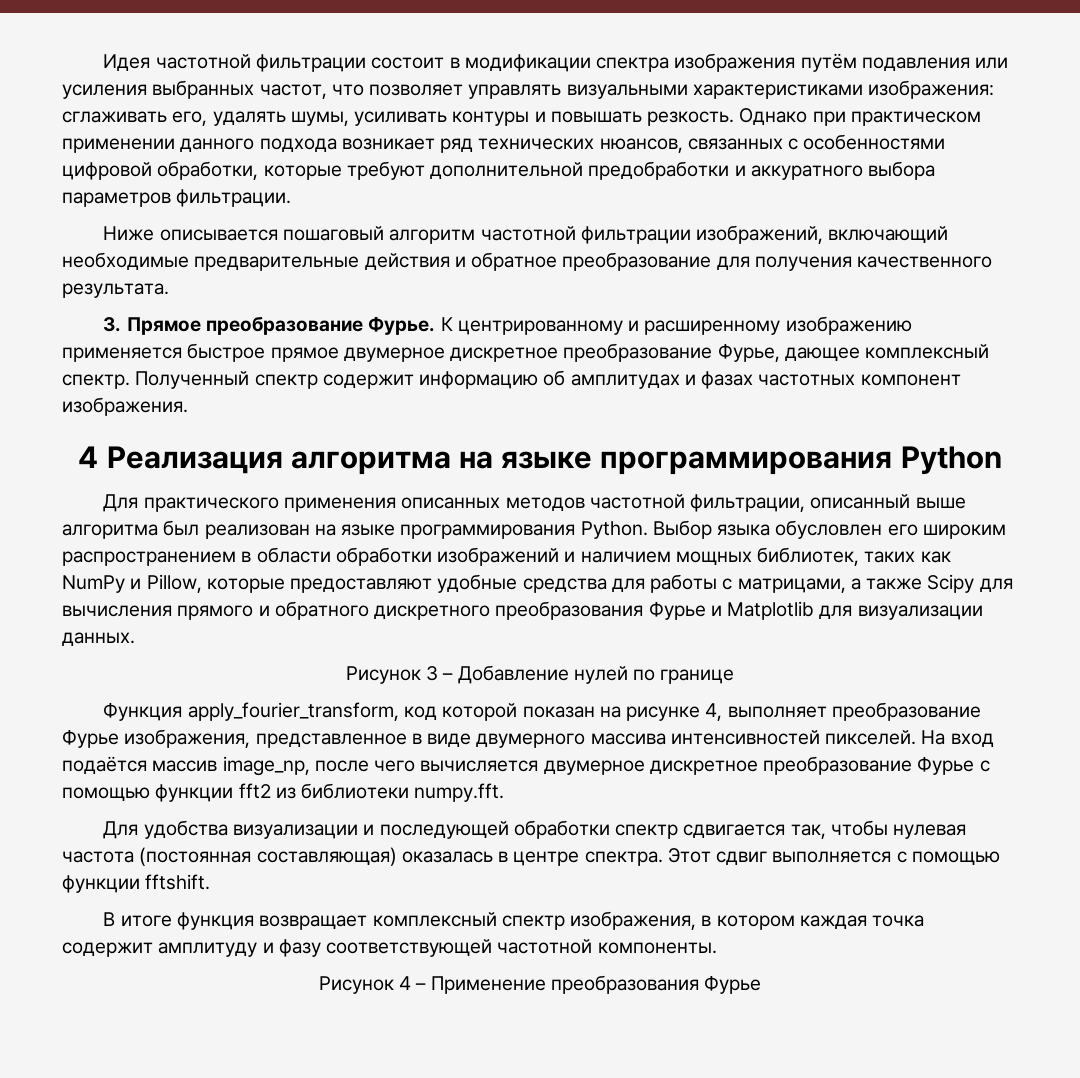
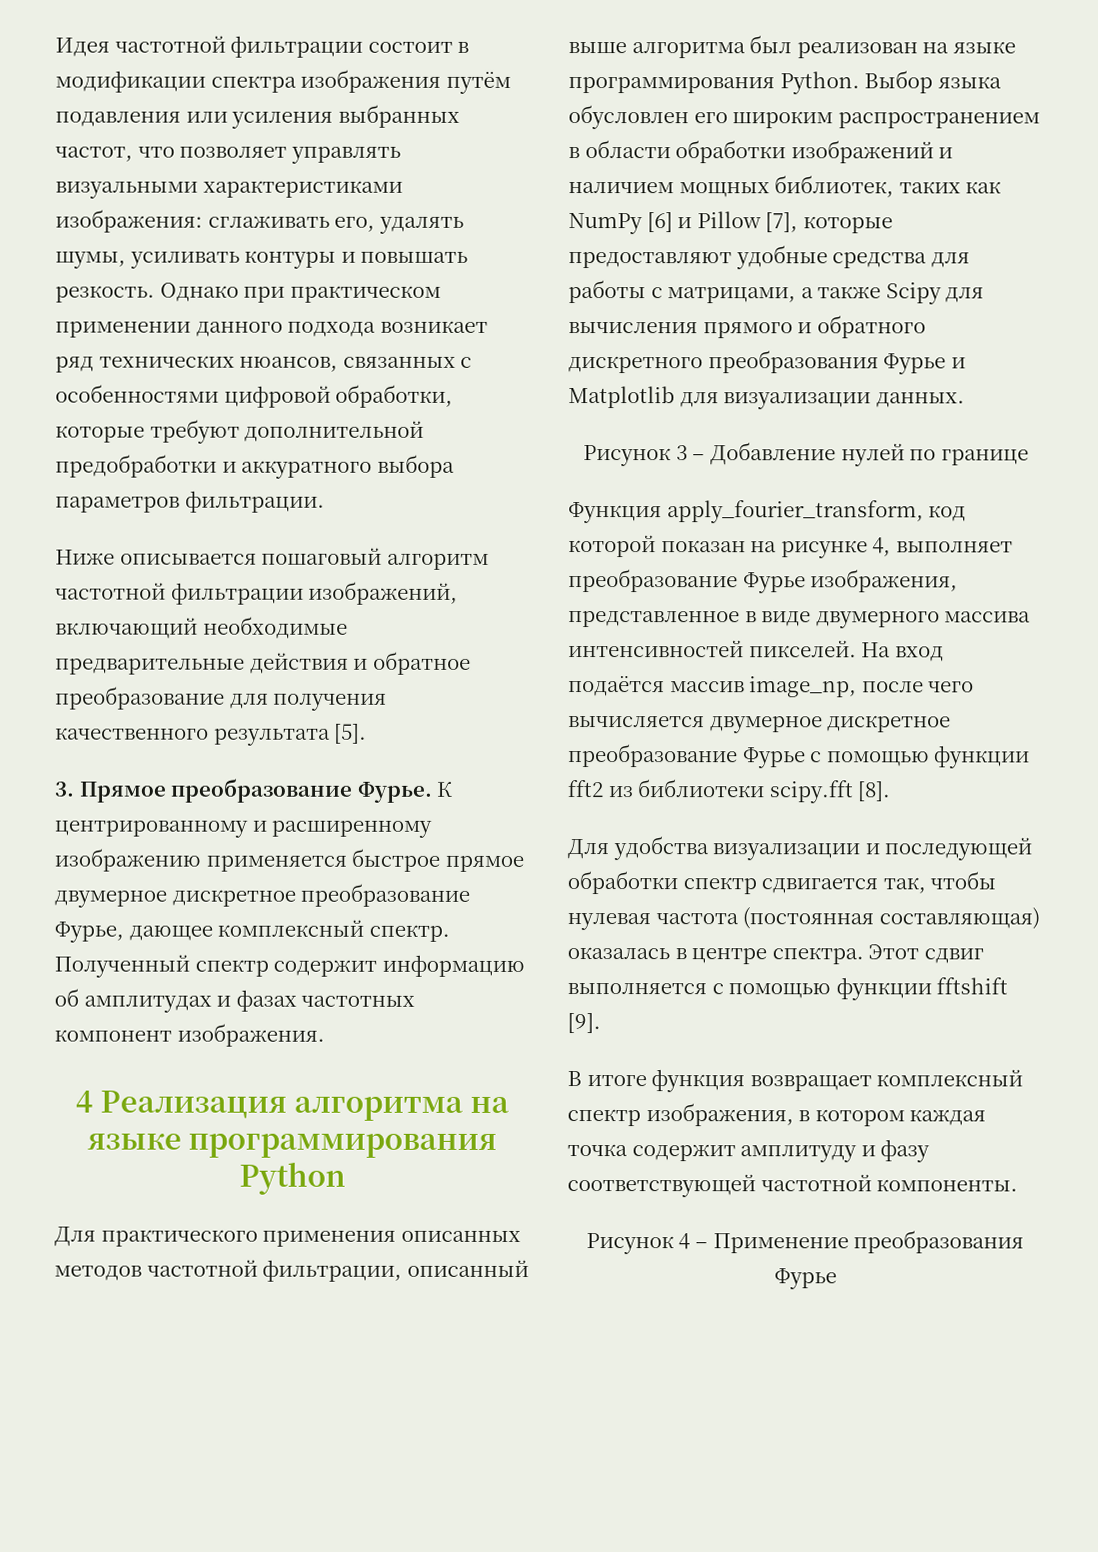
[62,283,169,298] результата. -> [213,723,368,746] результата [5].
[130,574,202,593] и Pillow, -> [646,211,799,233] [6] и Pillow [7],
[414,783,505,802] numpy.fft. -> [768,780,891,804] scipy.fft [8].
[145,874,211,890] fftshift. -> [936,977,1009,995] [567,1013,601,1034] fftshift [9].

